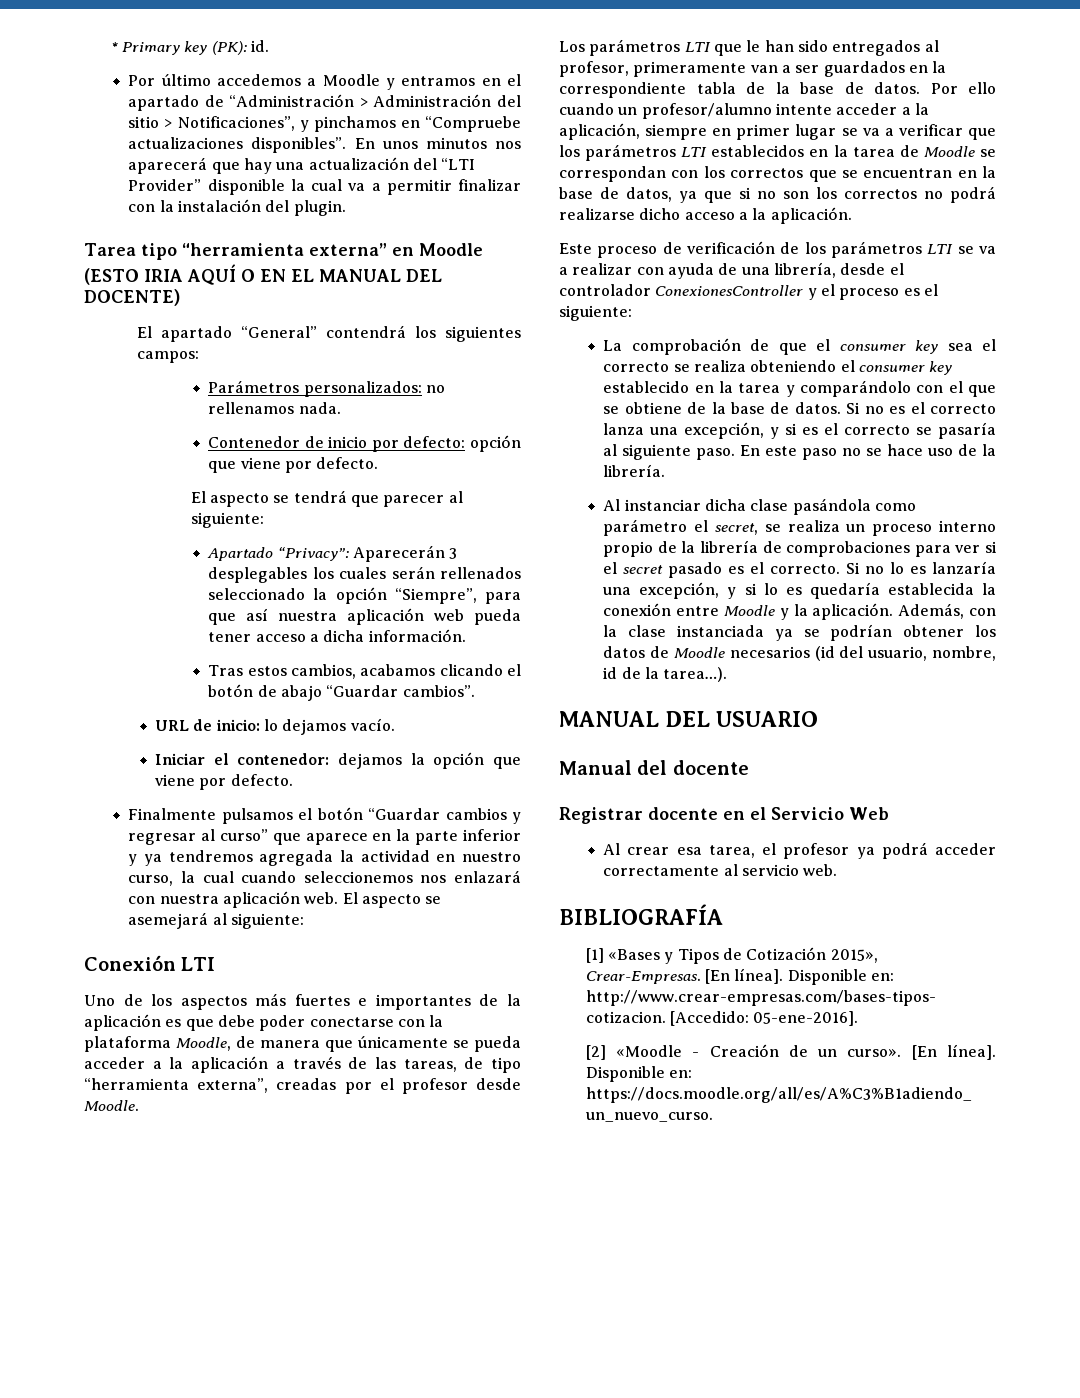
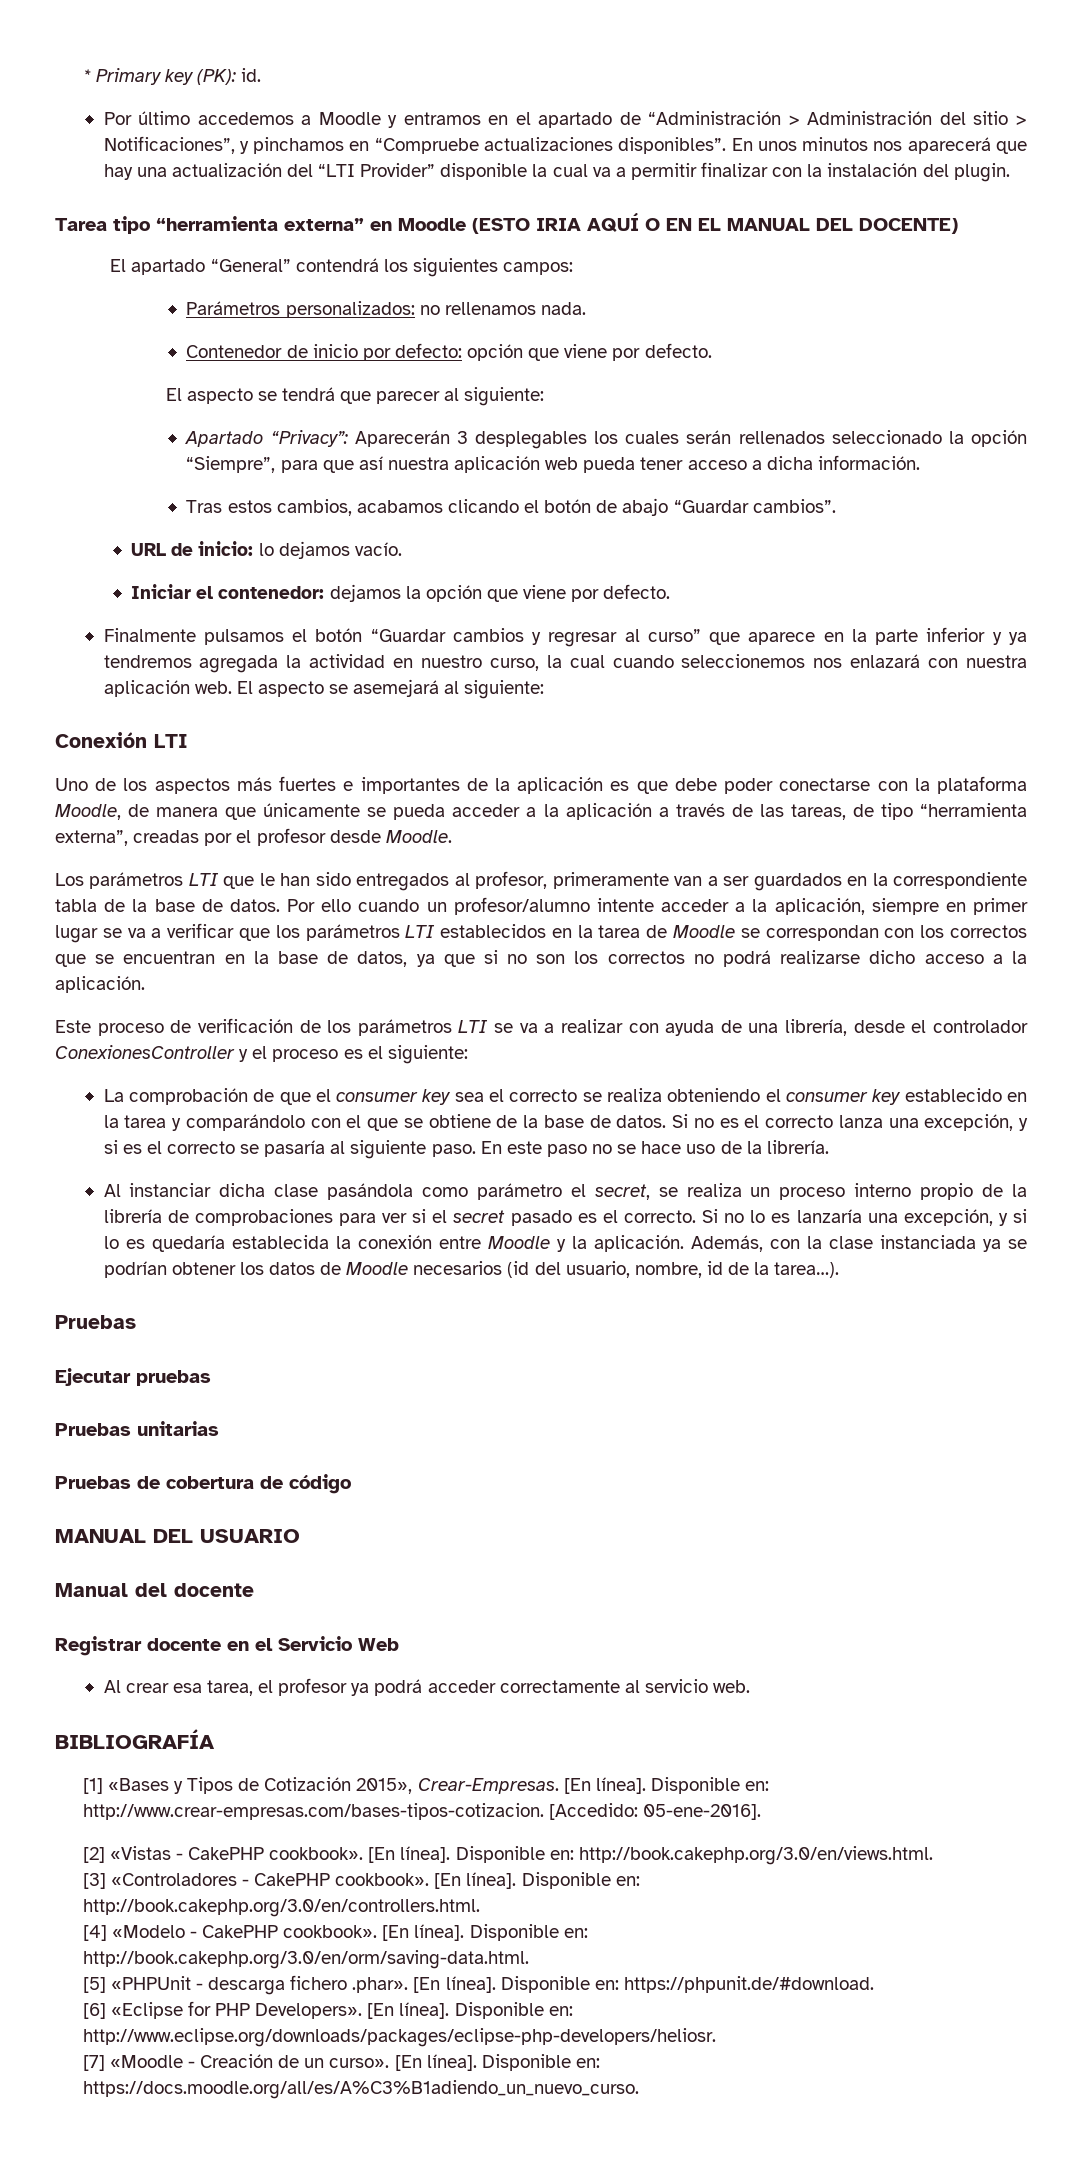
(728, 674) none -> [55,1315,136,1329] [55,1368,211,1386] [55,1421,219,1436] [55,1474,351,1494] // Pruebas // Ejecutar pruebas // Pruebas unitarias // Pruebas de cobertura de código
(606, 1052) none -> [109,1846,933,1865] [82,1872,640,1889] [82,1899,480,1917] [82,1924,588,1941] [82,1950,529,1969] [82,1975,874,1995] [82,2001,573,2019] [82,2028,716,2047] [82,2055,105,2071] «Vistas - CakePHP cookbook». [En línea]. Disponible en: http://book.cakephp.org/3.0/en/views.html. // [3] «Controladores - CakePHP cookbook». [En línea]. Disponible en: http://book.cakephp.org/3.0/en/controllers.html. // [4] «Modelo - CakePHP cookbook». [En línea]. Disponible en: http://book.cakephp.org/3.0/en/orm/saving-data.html. // [5] «PHPUnit - descarga fichero .phar». [En línea]. Disponible en: https://phpunit.de/#download. // [6] «Eclipse for PHP Developers». [En línea]. Disponible en: http://www.eclipse.org/downloads/packages/eclipse-php-developers/heliosr. // [7]

